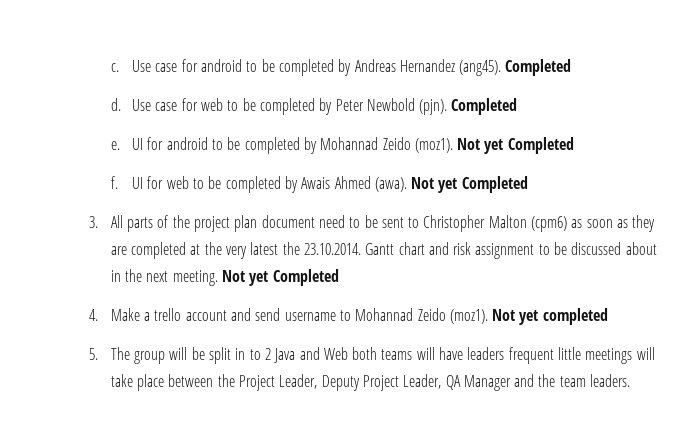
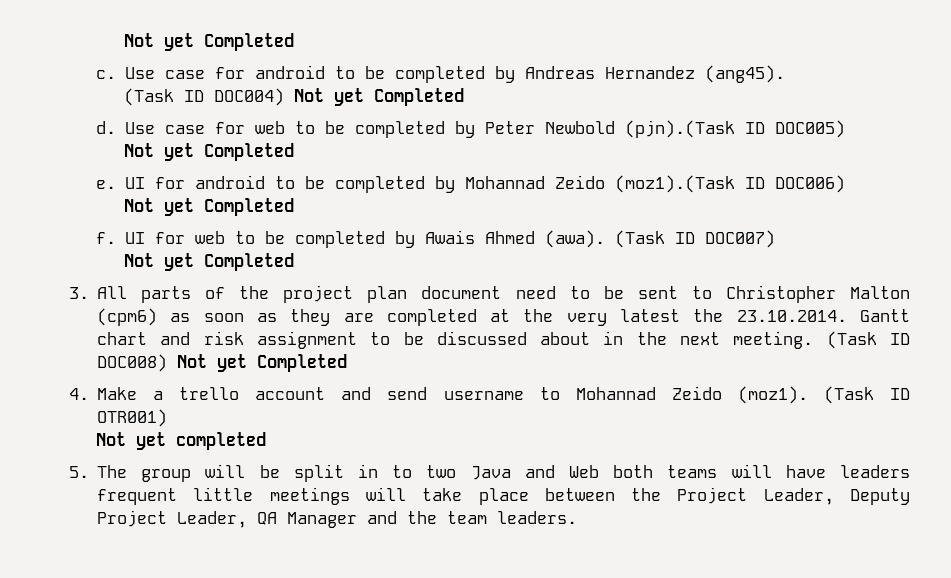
(110, 67) none -> [124,33,295,51] Not yet Completed //
(502, 68) none -> [124,88,365,106] // (Task ID DOC004) Not yet
[419,99,448,115] (pjn). -> [624,120,845,138] [124,143,195,161] (pjn).(Task ID DOC005) // Not yet
[414,138,453,153] (moz1). -> [614,175,845,193] (moz1).(Task ID DOC006) //
(407, 184) none -> [614,230,775,248] (Task ID DOC007) //
(218, 278) none -> [826,331,911,349] [96,354,167,372] (Task ID DOC008)
(488, 316) none -> [823,386,911,404] [96,409,167,427] (Task ID OTR001) //
[264,348,271,360] 2 -> [426,465,457,478] two

